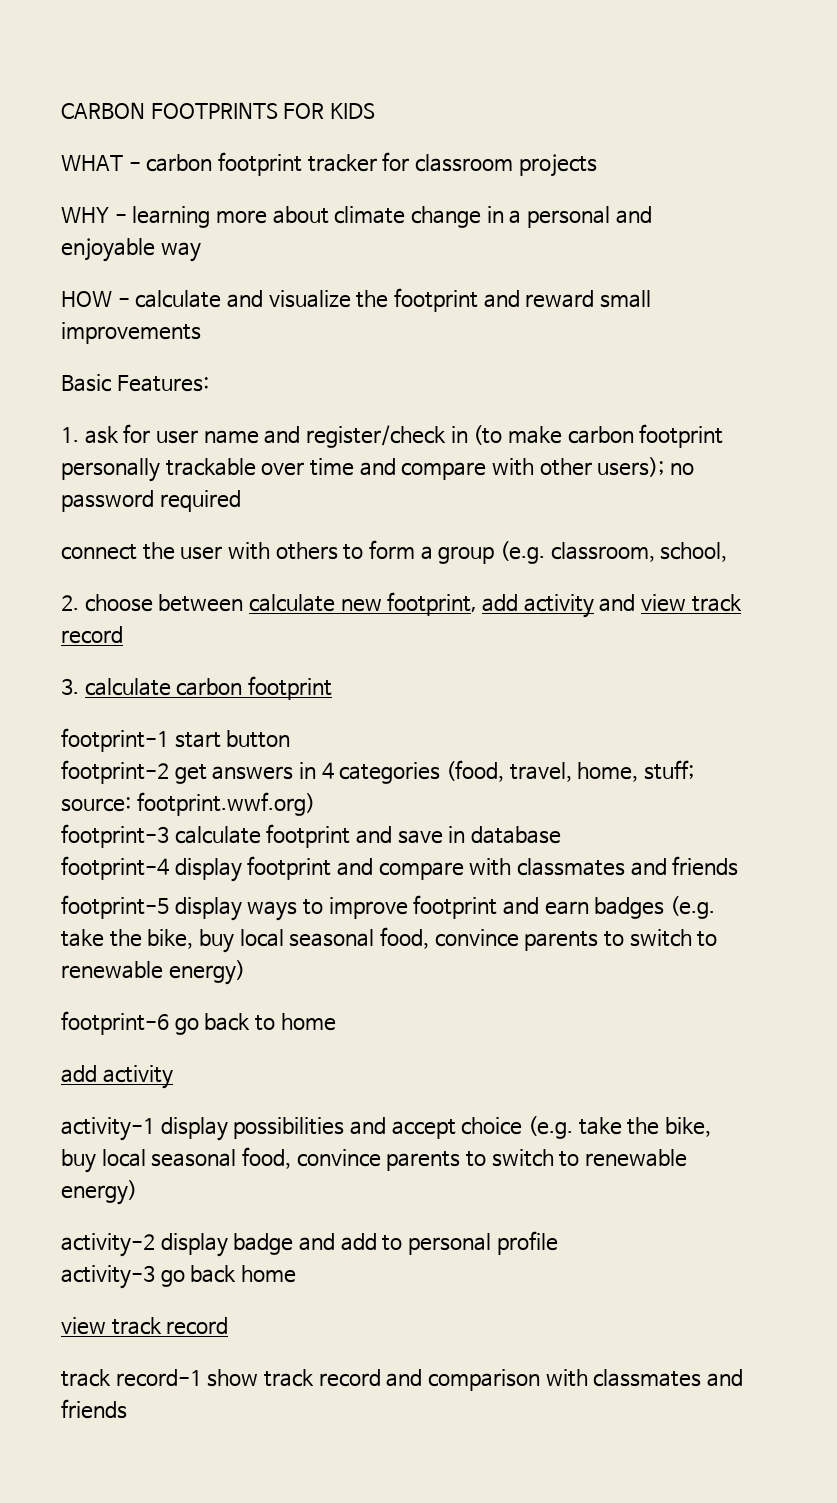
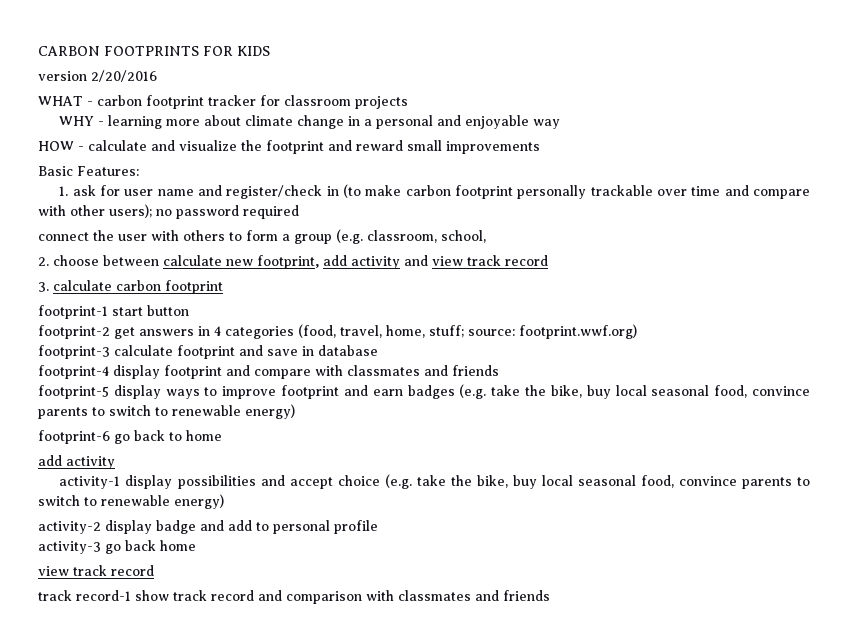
(375, 111) none -> [38,70,157,82] // version 2/20/2016

